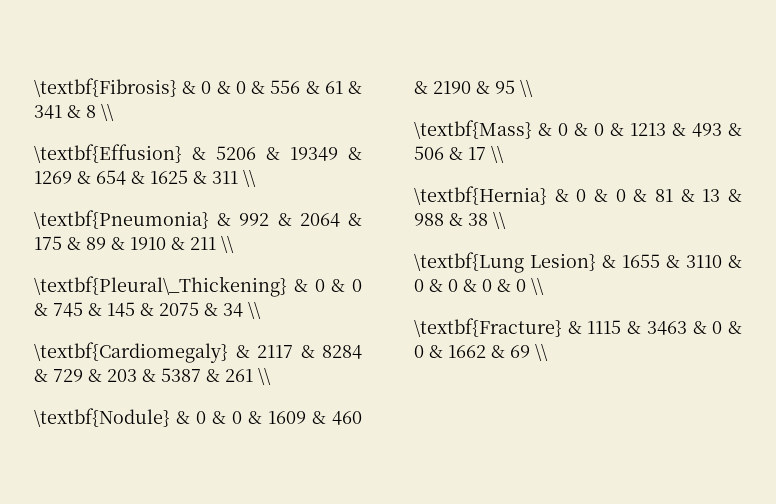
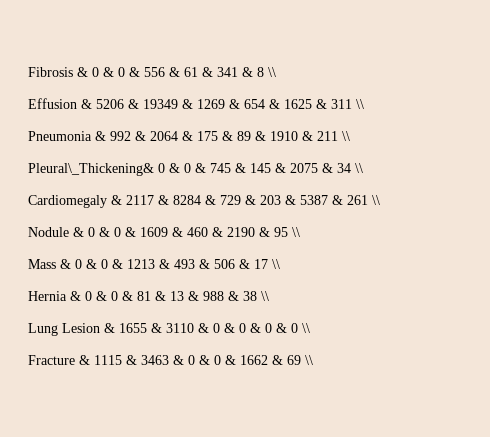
[34,78,177,97] \textbf{Fibrosis} -> [28,67,73,77] Fibrosis
[34,144,182,163] \textbf{Effusion} -> [28,98,77,109] Effusion
[34,210,209,229] \textbf{Pneumonia} -> [28,131,92,141] Pneumonia
[34,276,308,297] \textbf{Pleural\_Thickening} & -> [28,163,154,176] Pleural\_Thickening&
[34,342,228,363] \textbf{Cardiomegaly} -> [28,195,107,208] Cardiomegaly
[34,408,170,427] \textbf{Nodule} -> [28,227,69,237] Nodule
[414,120,532,139] \textbf{Mass} -> [28,259,56,269] Mass
[414,186,547,205] \textbf{Hernia} -> [28,291,67,301] Hernia
[414,252,596,273] \textbf{Lung Lesion} -> [28,323,100,336] Lung Lesion
[414,318,562,337] \textbf{Fracture} -> [28,355,75,365] Fracture

